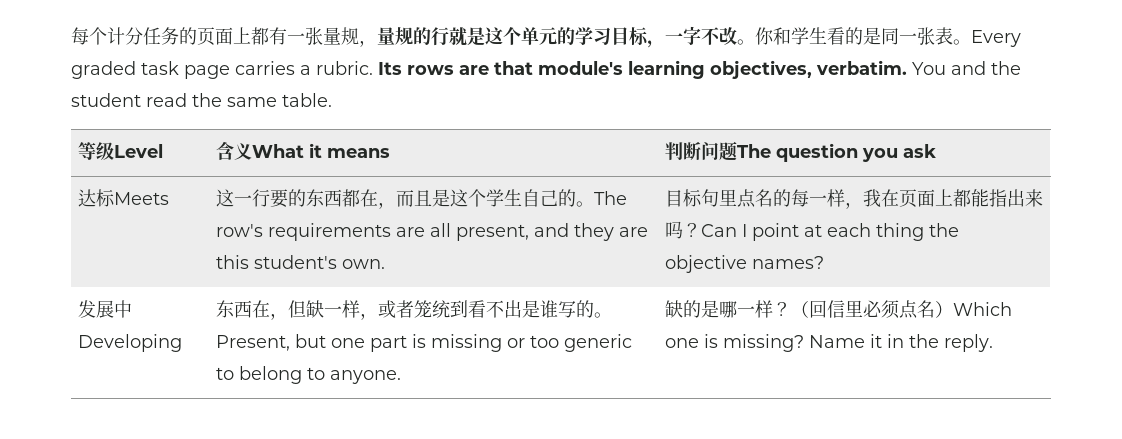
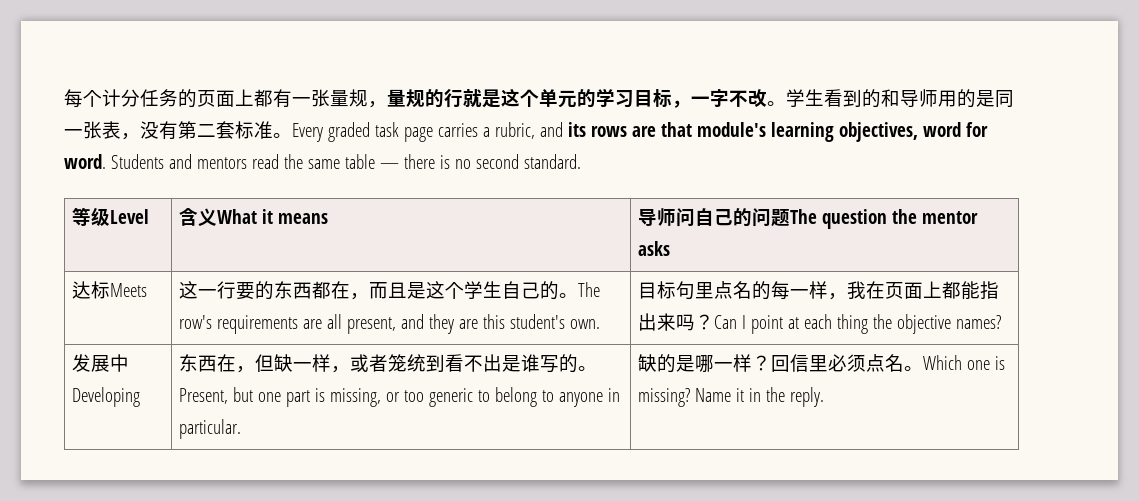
[755,27,953,45] 你和学生看的是同一张表 -> [786,89,1014,108] [64,121,273,140] 学生看到的和导师用的是同一张表，没有第二套标准
[316,61,402,75] rubric. Its -> [494,122,586,139] rubric, and its
[816,60,1021,75] [71,93,332,107] verbatim. You and the student read the same table. -> [922,122,988,137] [64,154,581,169] word for word. Students and mentors read the same table — there is no second standard.
[665,141,937,162] 判断问题The question you ask -> [638,208,979,229] [638,241,671,256] 导师问自己的问题The question the mentor asks
[431,334,503,352] missing -> [329,388,381,407] missing,
[330,370,402,384] anyone. -> [558,388,620,407] [179,419,242,439] anyone in particular.
[791,301,810,318] （ -> (772, 363) none
[935,301,954,318] ） -> [904,366,924,371] 。

